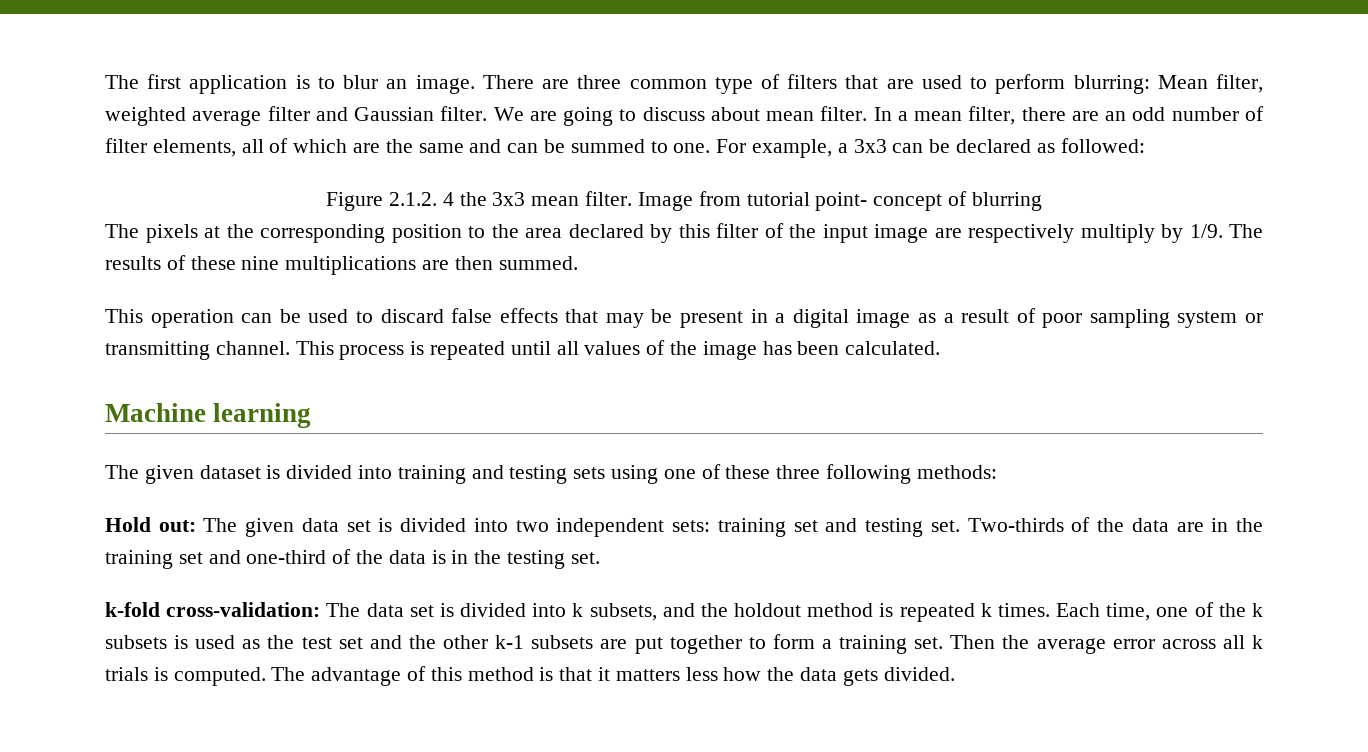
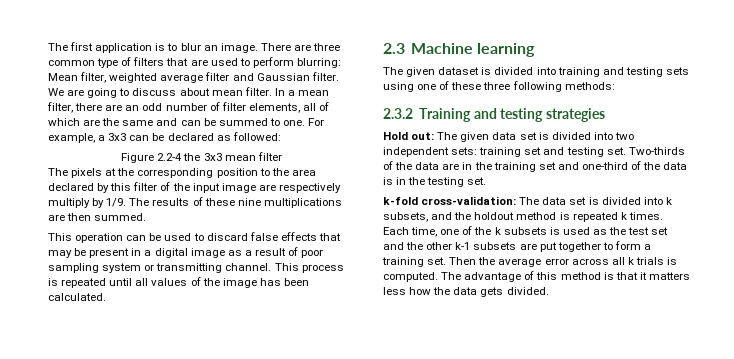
[389,192,454,206] 2.1.2. 4 -> [157,153,183,161] 2.2-4
[585,191,1042,211] filter. Image from tutorial point- concept of blurring -> [257,152,282,161] filter
(941, 348) none -> [383,43,405,54] 2.3
(997, 472) none -> [383,108,606,122] // 2.3.2 Training and testing strategies

